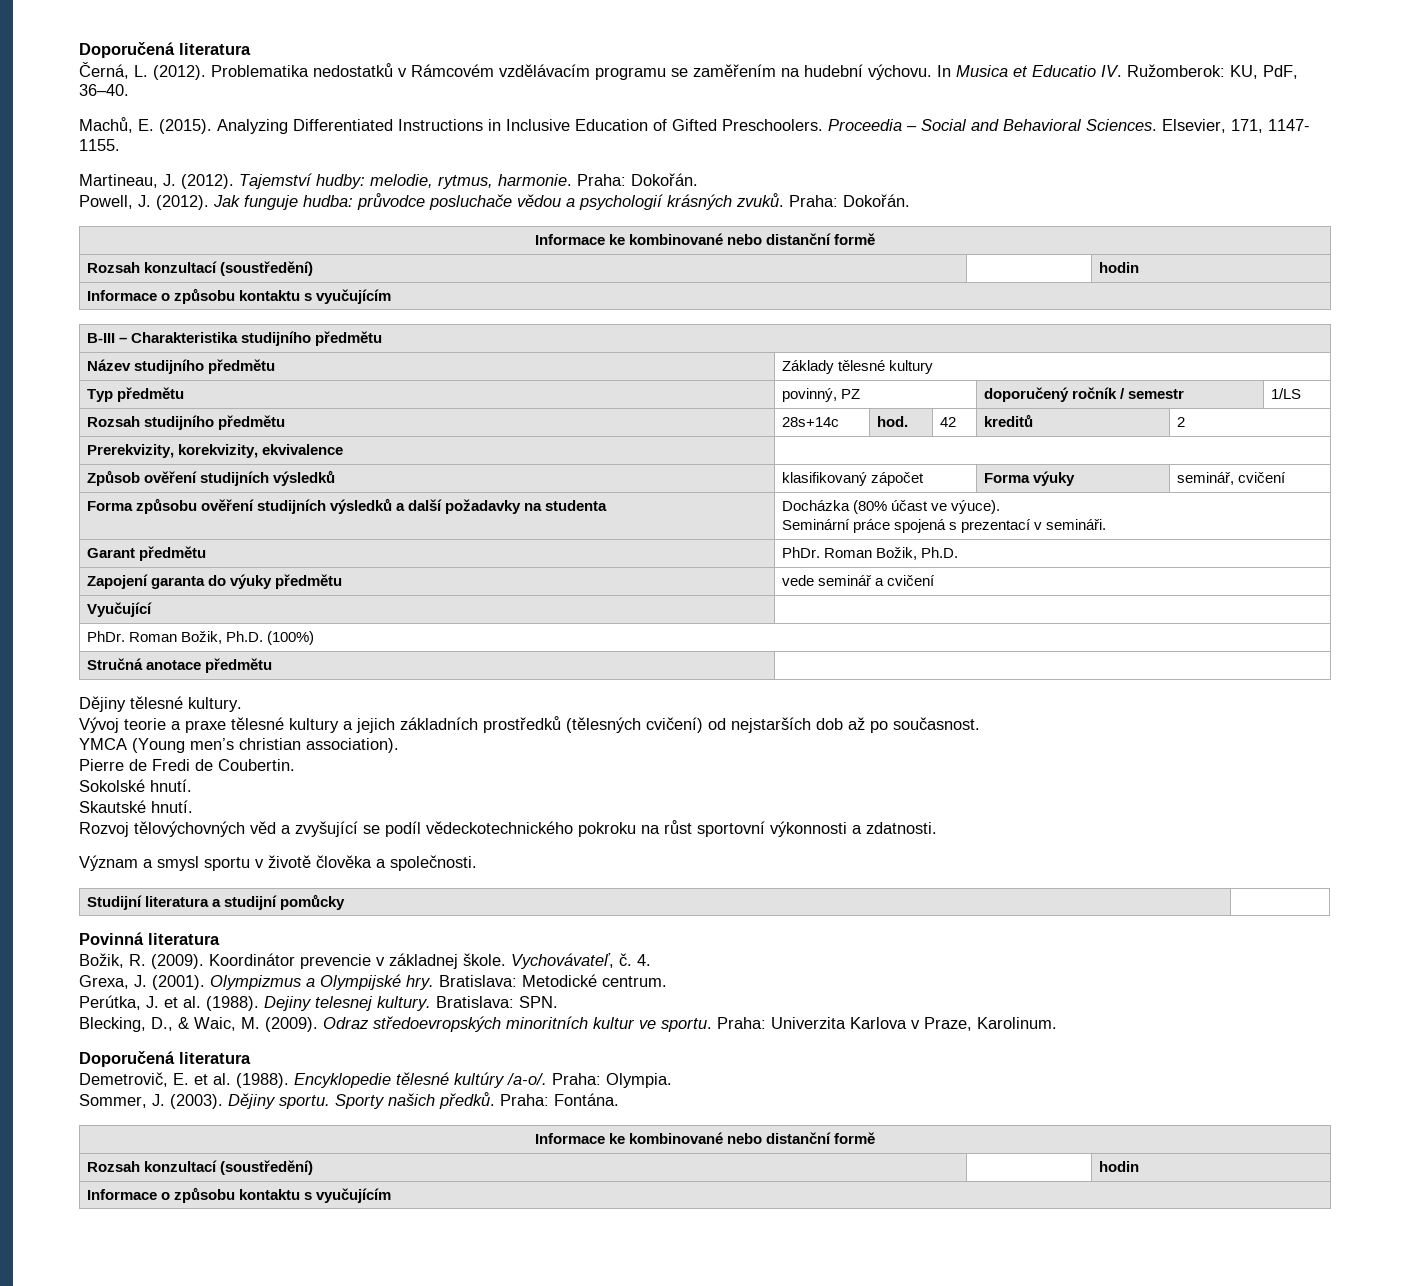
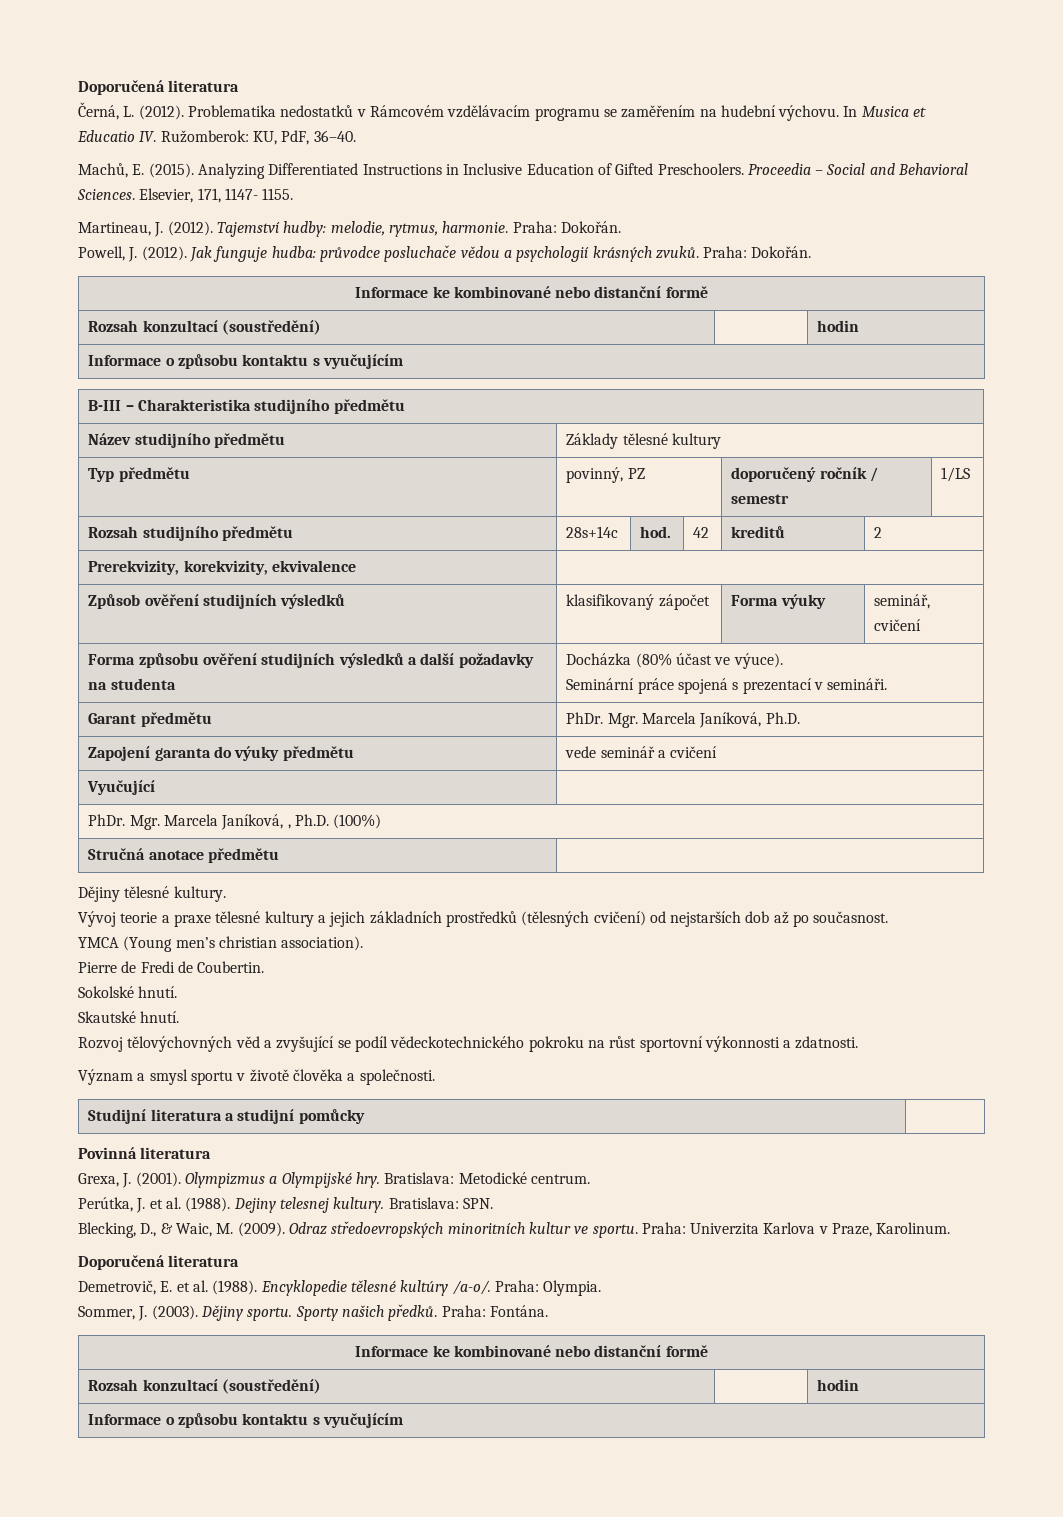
[823,547,917,560] Roman Božik, -> [607,712,762,728] Mgr. Marcela Janíková,
[128,631,222,644] Roman Božik, -> [129,814,291,830] Mgr. Marcela Janíková, ,
[79,953,651,969] // Božik, R. (2009). Koordinátor prevencie v základnej škole. Vychovávateľ, č. 4. -> (212, 1153) none

